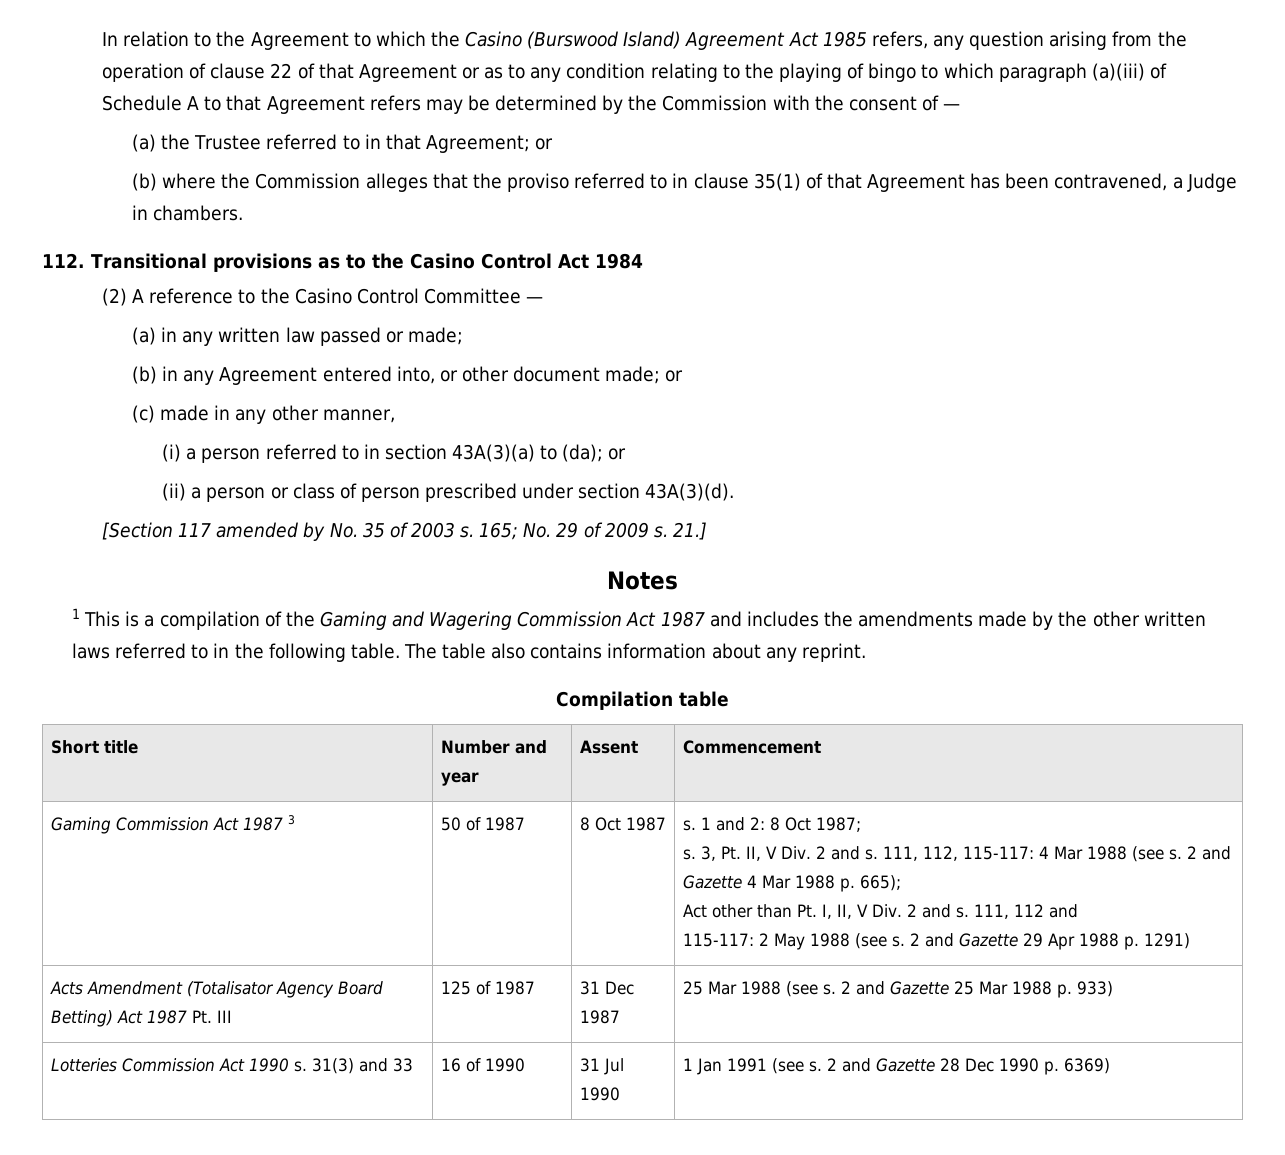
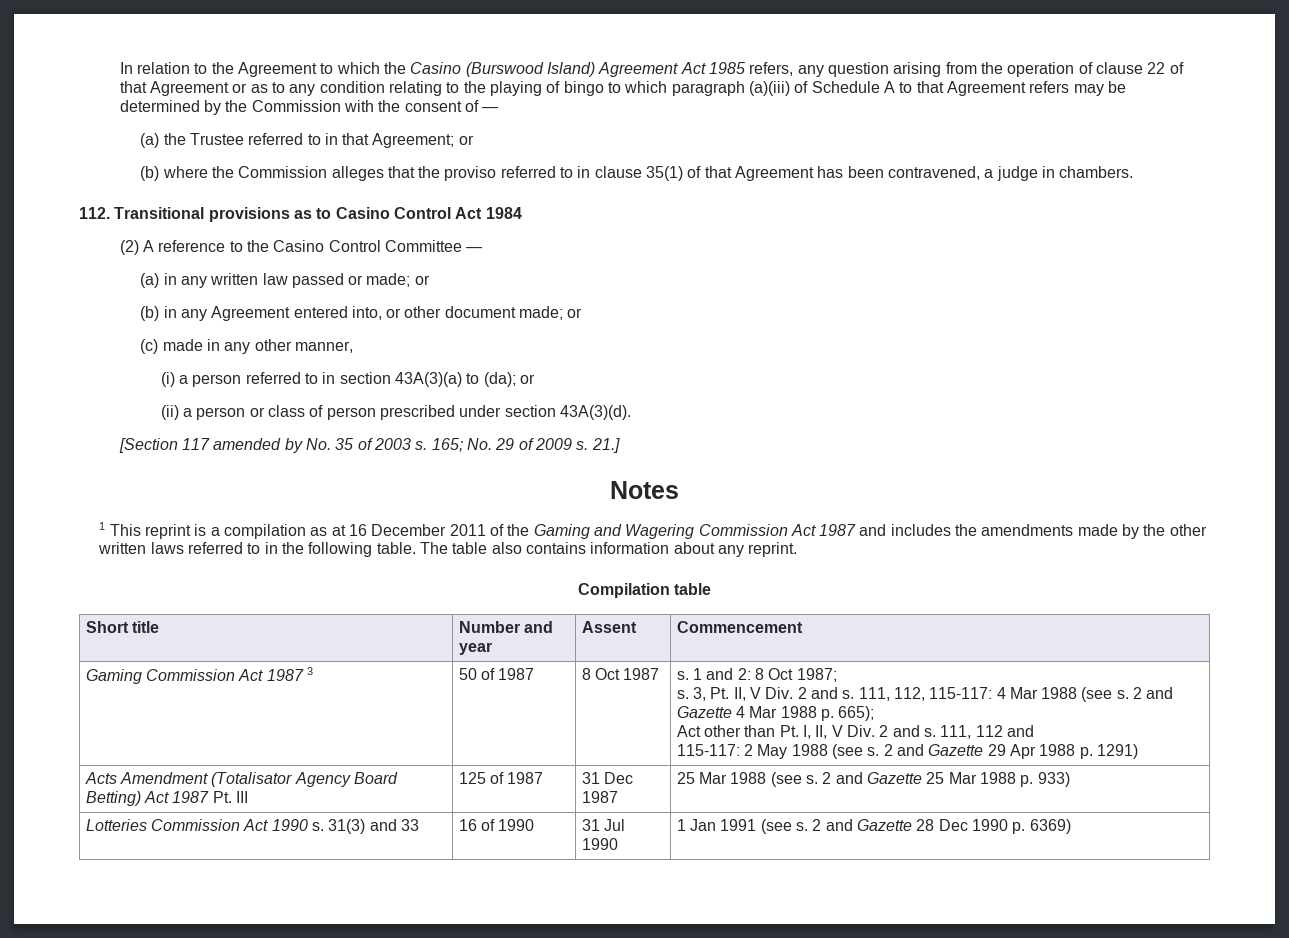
[1186,173,1237,192] Judge -> [996,166,1038,181] judge
[371,253,404,269] the -> (332, 213) none
(463, 336) none -> [414,275,430,285] or
(121, 619) none -> [145,524,192,539] reprint
(260, 620) none -> [310,524,486,536] as at 16 December 2011

